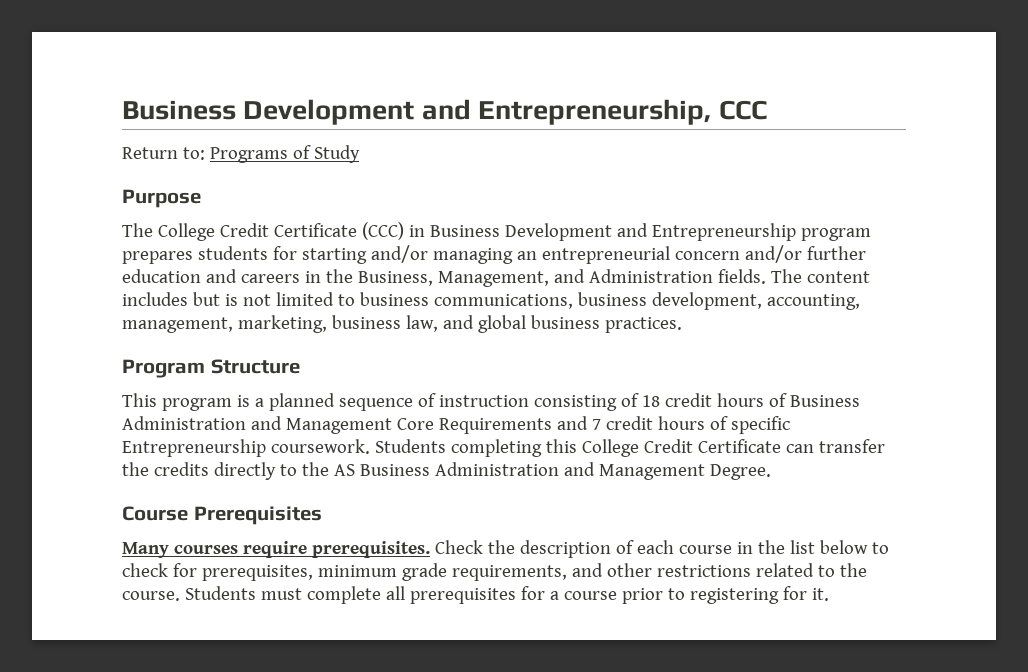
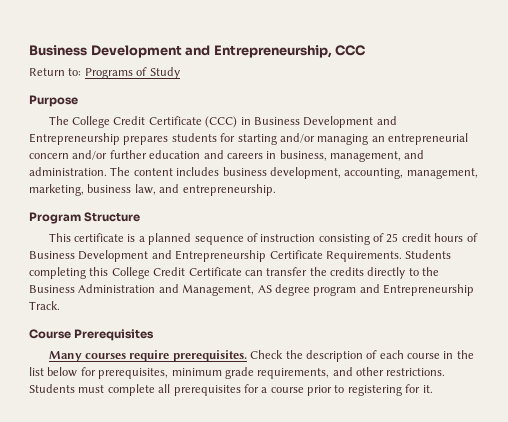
[800,228,871,241] program -> (120, 139) none
[325,269,870,287] [122,292,573,309] the Business, Management, and Administration fields. The content includes but is not limited to business communications, -> [279,150,425,162] [29,167,220,176] business, management, and administration. The content includes
[477,315,682,333] global business practices. -> [182,184,276,196] entrepreneurship.
[161,398,232,411] program -> [74,233,125,242] certificate
[641,395,660,407] 18 -> [386,233,399,243] 25
[122,416,790,434] [122,439,370,457] Administration and Management Core Requirements and 7 credit hours of specific Entrepreneurship coursework. -> [78,250,402,262] Development and Entrepreneurship Certificate Requirements.
[333,462,771,480] AS Business Administration and Management Degree. -> [29,284,474,296] [29,301,60,310] Business Administration and Management, AS degree program and Entrepreneurship Track.
[871,542,889,554] [122,563,168,577] to check -> (78, 372) none
[656,563,867,577] [122,591,180,601] restrictions related to the course. -> [386,368,446,376] restrictions.

